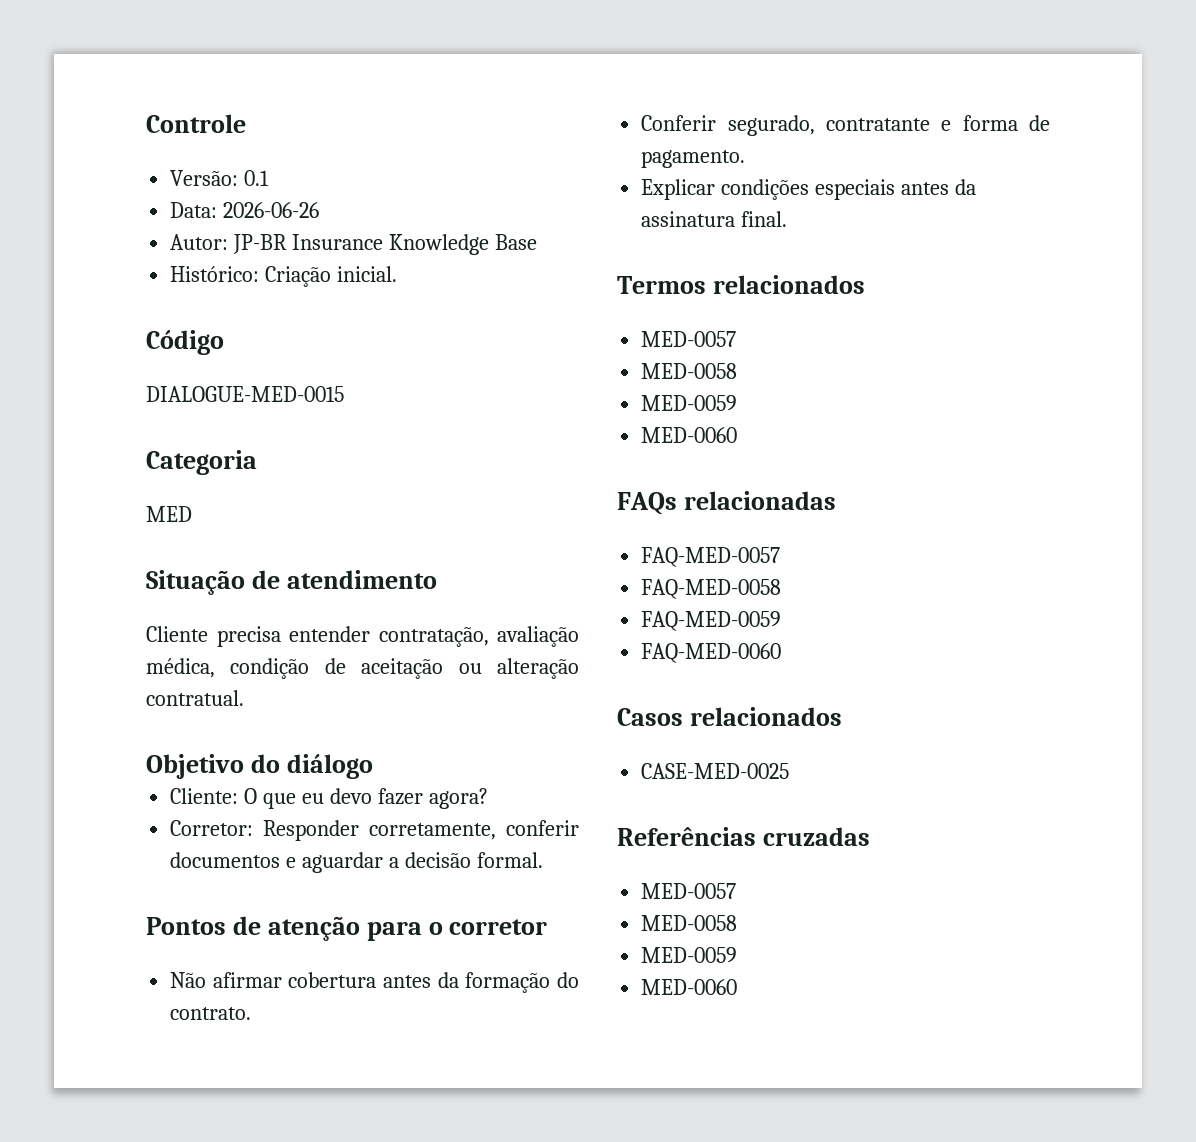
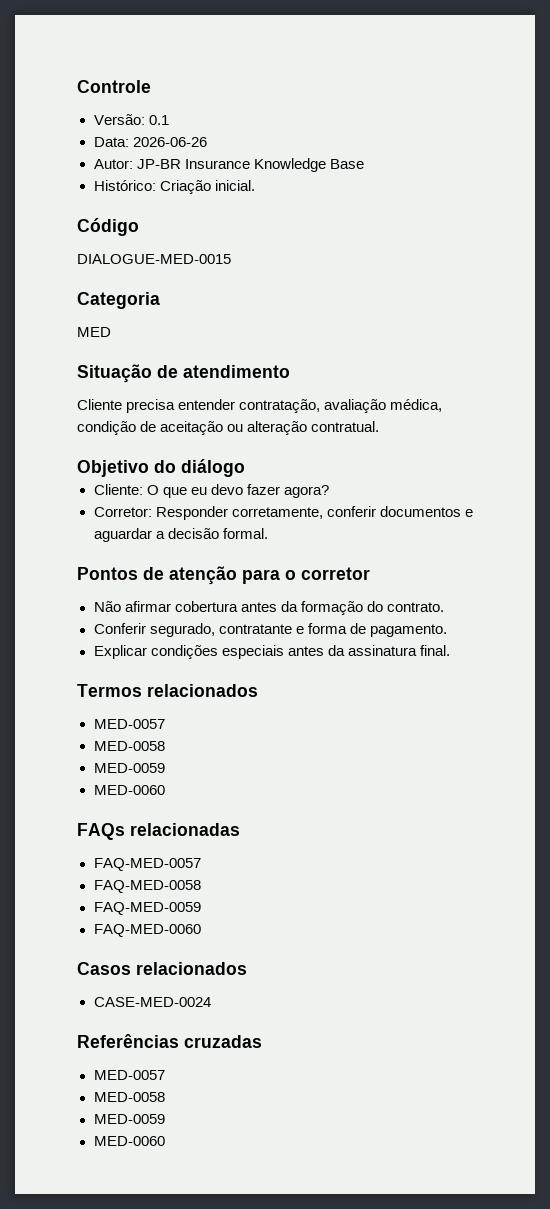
[641,763,790,779] CASE-MED-0025 -> [93,997,211,1007] CASE-MED-0024

